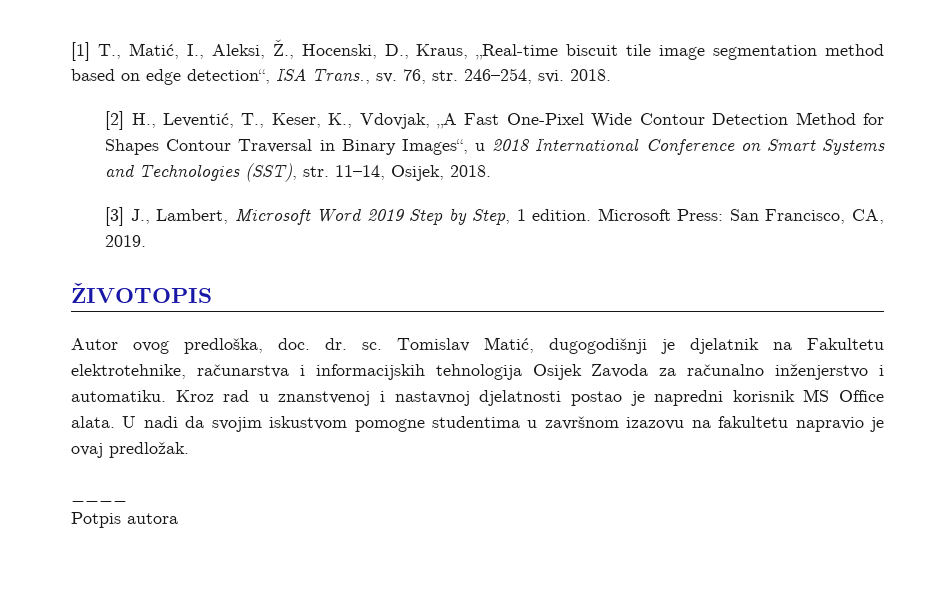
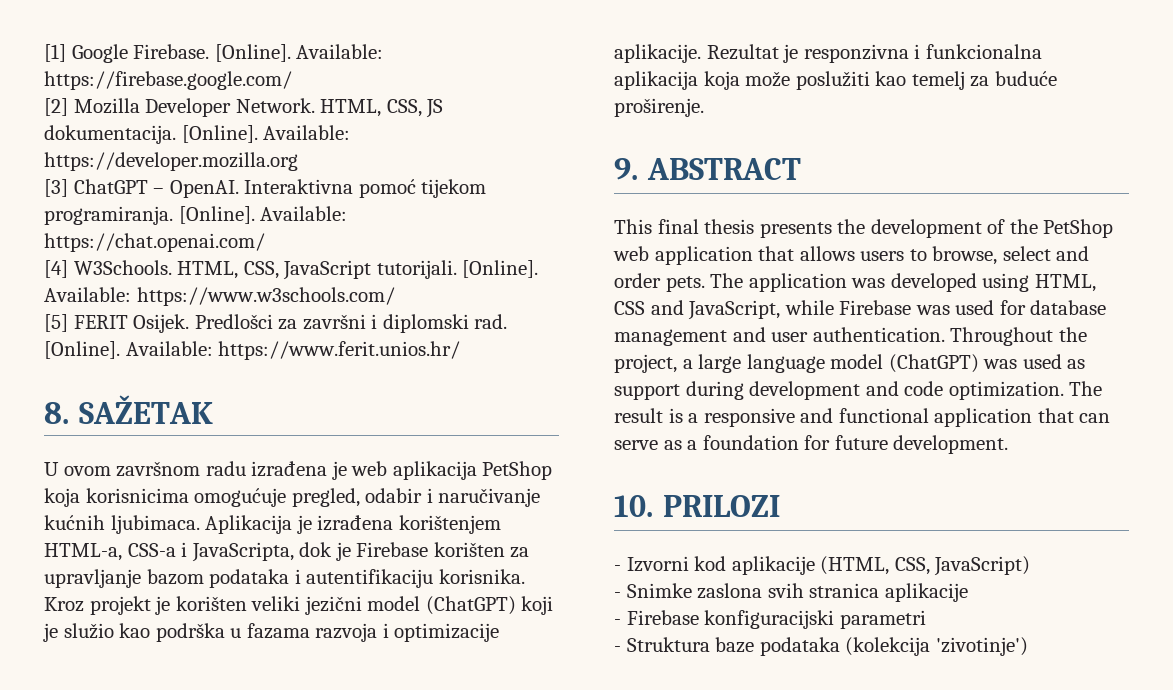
[97,39,885,60] [71,68,611,85] [105,111,885,130] [105,138,885,155] [105,163,492,182] [105,207,885,226] [105,235,147,247] [71,283,212,303] [71,337,884,354] [71,364,884,380] [71,389,885,406] [71,416,885,432] [71,442,189,458] [71,498,127,502] [71,512,178,528] T., Matić, I., Aleksi, Ž., Hocenski, D., Kraus, „Real-time biscuit tile image segmentation method based on edge detection“, ISA Trans., sv. 76, str. 246–254, svi. 2018. // [2] H., Leventić, T., Keser, K., Vdovjak, „A Fast One-Pixel Wide Contour Detection Method for Shapes Contour Traversal in Binary Images“, u 2018 International Conference on Smart Systems and Technologies (SST), str. 11–14, Osijek, 2018. // [3] J., Lambert, Microsoft Word 2019 Step by Step, 1 edition. Microsoft Press: San Francisco, CA, 2019. // ŽIVOTOPIS // Autor ovog predloška, doc. dr. sc. Tomislav Matić, dugogodišnji je djelatnik na Fakultetu elektrotehnike, računarstva i informacijskih tehnologija Osijek Zavoda za računalno inženjerstvo i automatiku. Kroz rad u znanstvenoj i nastavnoj djelatnosti postao je napredni korisnik MS Office alata. U nadi da svojim iskustvom pomogne studentima u završnom izazovu na fakultetu napravio je ovaj predložak. // ____ // Potpis autora -> [71,44,384,63] [44,71,292,90] [44,98,444,118] [44,125,351,144] [44,152,298,171] [44,179,487,198] [44,206,348,225] [44,233,265,252] [44,260,539,280] [44,287,395,306] [44,314,508,333] [44,341,461,360] [44,395,214,424] [44,461,553,480] [44,488,541,507] [44,515,501,534] [44,542,530,562] [44,569,525,588] [44,596,554,615] [43,623,500,642] [614,44,1042,63] [614,71,1057,90] [614,98,704,117] [614,158,802,180] [614,219,1114,238] [613,246,1090,265] [614,273,1096,292] [614,300,1107,320] [614,327,1087,346] [614,354,1086,373] [614,381,1103,400] [614,408,1111,427] [614,435,1009,454] [614,495,781,517] [614,556,1031,576] [614,583,968,602] [614,610,926,629] [614,637,1028,656] Google Firebase. [Online]. Available: https://firebase.google.com/ // [2] Mozilla Developer Network. HTML, CSS, JS dokumentacija. [Online]. Available: https://developer.mozilla.org // [3] ChatGPT – OpenAI. Interaktivna pomoć tijekom programiranja. [Online]. Available: https://chat.openai.com/ // [4] W3Schools. HTML, CSS, JavaScript tutorijali. [Online]. Available: https://www.w3schools.com/ // [5] FERIT Osijek. Predlošci za završni i diplomski rad. [Online]. Available: https://www.ferit.unios.hr/ // 8. SAŽETAK // U ovom završnom radu izrađena je web aplikacija PetShop koja korisnicima omogućuje pregled, odabir i naručivanje kućnih ljubimaca. Aplikacija je izrađena korištenjem HTML-a, CSS-a i JavaScripta, dok je Firebase korišten za upravljanje bazom podataka i autentifikaciju korisnika. Kroz projekt je korišten veliki jezični model (ChatGPT) koji je služio kao podrška u fazama razvoja i optimizacije aplikacije. Rezultat je responzivna i funkcionalna aplikacija koja može poslužiti kao temelj za buduće proširenje. // 9. ABSTRACT // This final thesis presents the development of the PetShop web application that allows users to browse, select and order pets. The application was developed using HTML, CSS and JavaScript, while Firebase was used for database management and user authentication. Throughout the project, a large language model (ChatGPT) was used as support during development and code optimization. The result is a responsive and functional application that can serve as a foundation for future development. // 10. PRILOZI // - Izvorni kod aplikacije (HTML, CSS, JavaScript) // - Snimke zaslona svih stranica aplikacije // - Firebase konfiguracijski parametri // - Struktura baze podataka (kolekcija 'zivotinje')

